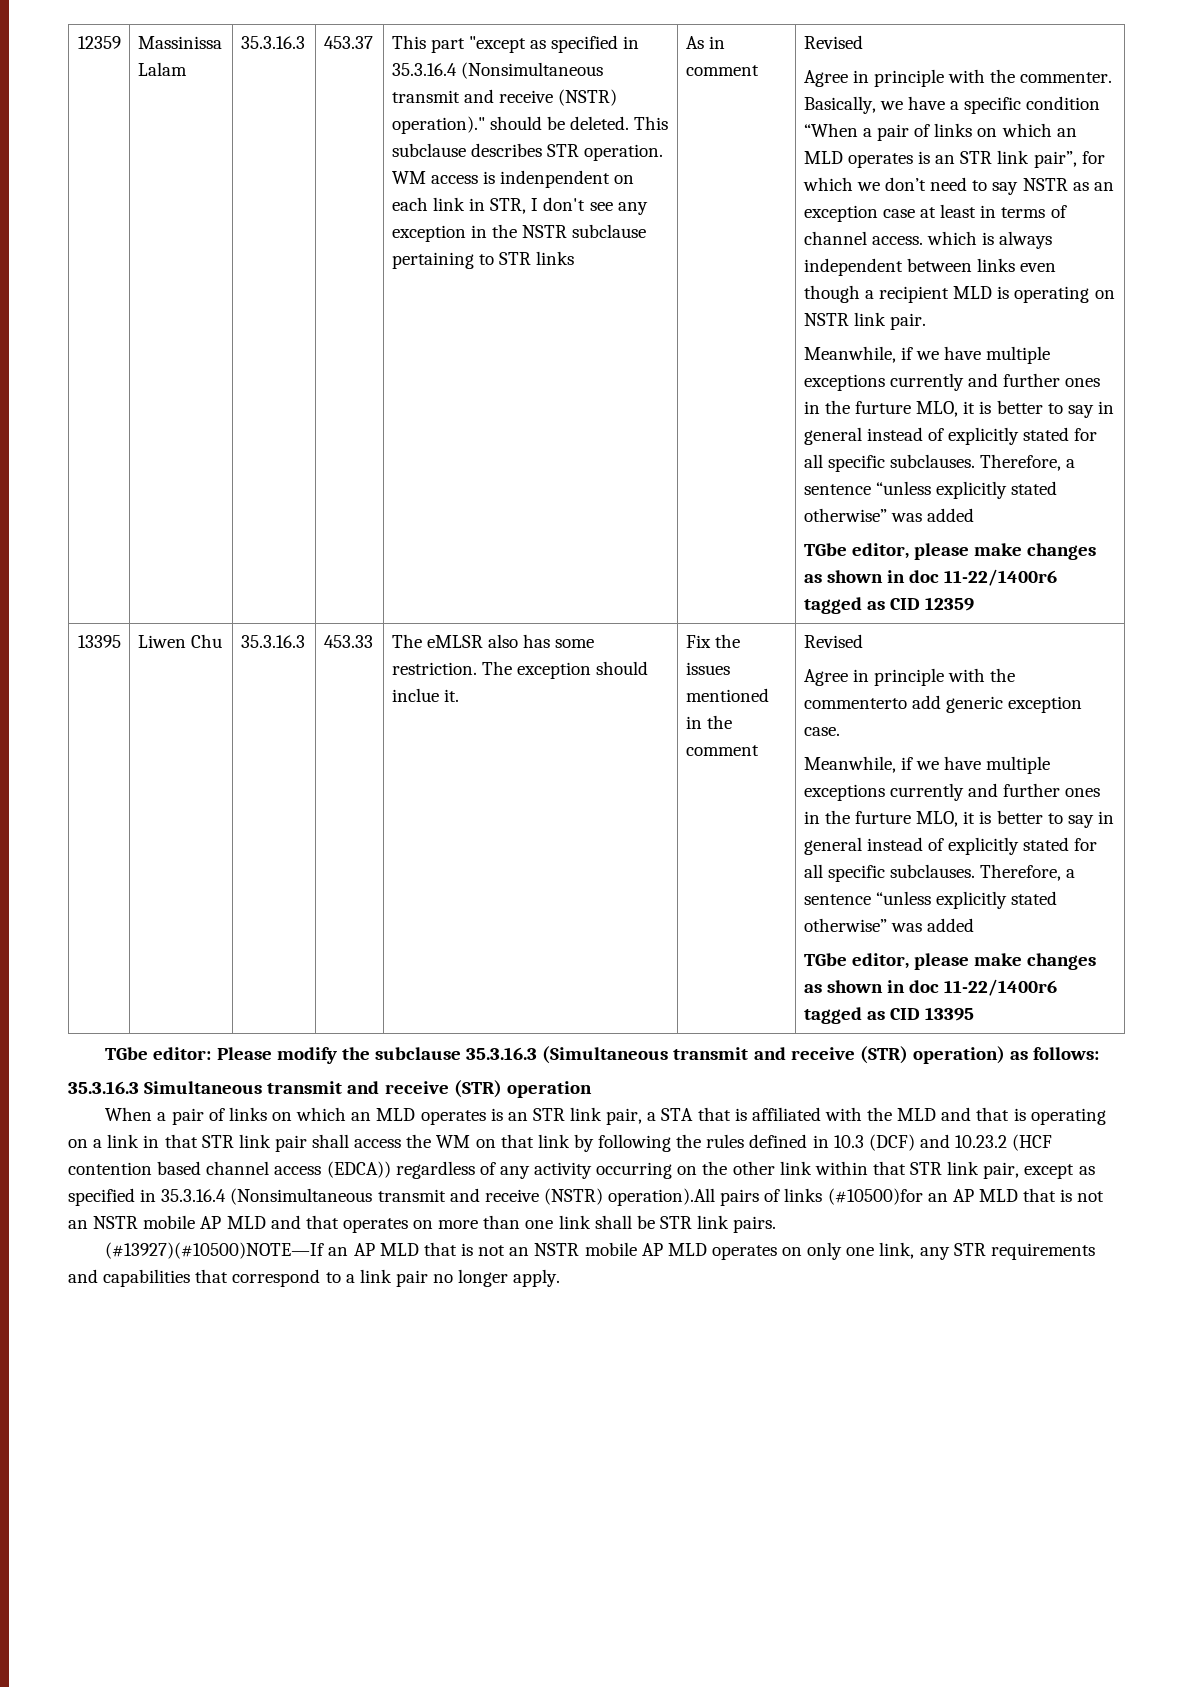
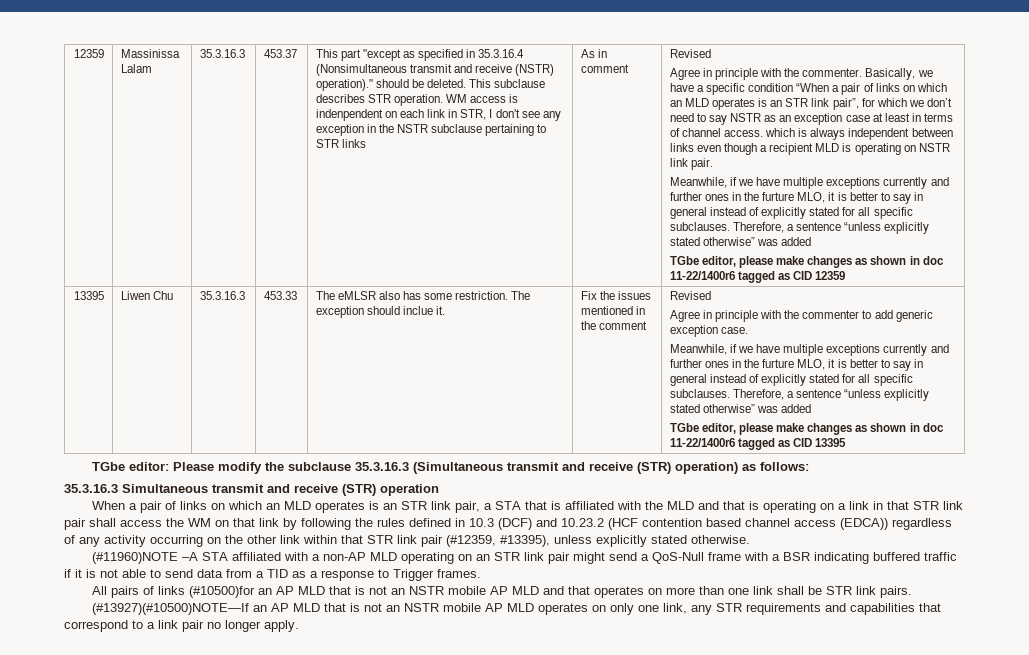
[803,698,907,709] commenterto -> [802,310,872,319] commenter to
[983,1162,1095,1179] [68,1188,716,1206] pair, except as specified in 35.3.16.4 (Nonsimultaneous transmit and receive (NSTR) operation).All -> [421,535,750,547] [91,552,957,564] [64,569,481,581] [91,586,107,595] pair (#12359, #13395), unless explicitly stated otherwise. // (#11960)NOTE –A STA affiliated with a non-AP MLD operating on an STR link pair might send a QoS-Null frame with a BSR indicating buffered traffic if it is not able to send data from a TID as a response to Trigger frames. // All

